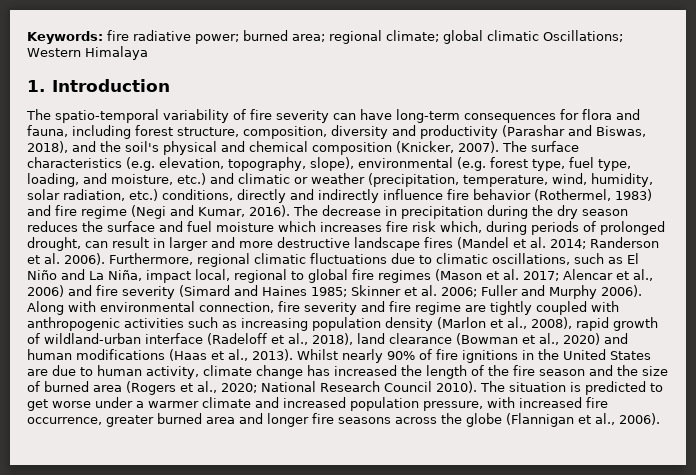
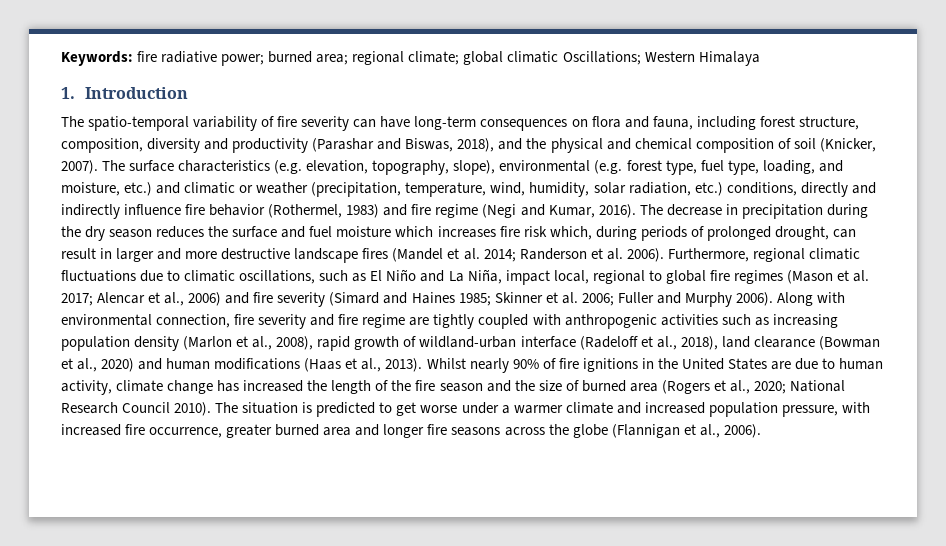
[560,109,579,120] for -> [571,119,588,127] on
[125,141,159,152] soil's -> (547, 143) none
(392, 148) none -> [777,138,816,149] of soil

